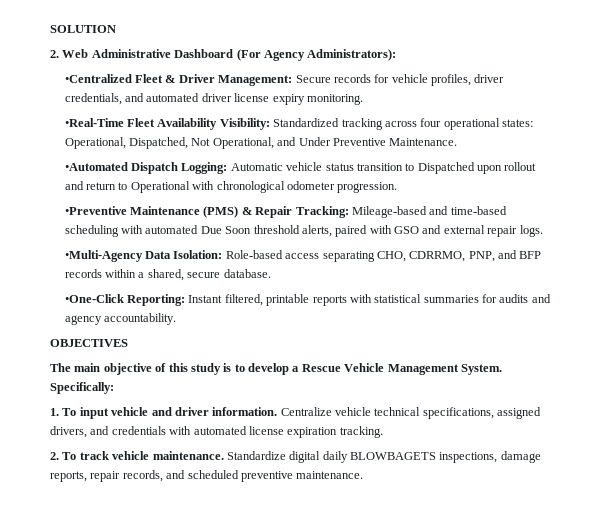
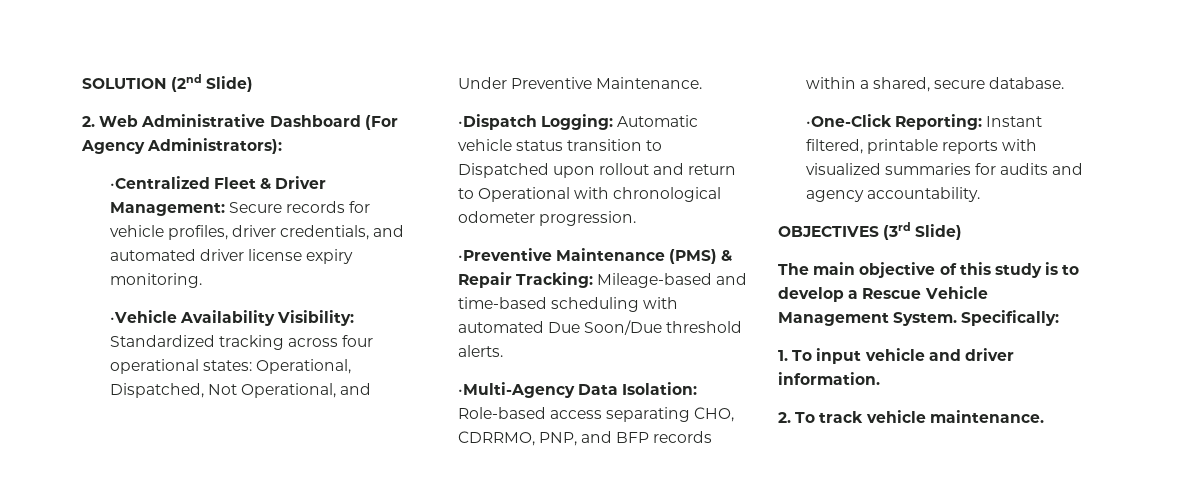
(116, 29) none -> [171,74,254,92] (2nd Slide)
[64,118,155,127] •Real-Time Fleet -> [109,310,177,323] •Vehicle
[64,162,178,174] •Automated Dispatch -> [457,114,537,130] •Dispatch
[225,225,543,237] Soon threshold alerts, paired with GSO and external repair logs. -> [583,320,743,335] [457,345,503,357] Soon/Due threshold alerts.
[374,294,422,303] statistical -> [805,163,881,175] visualized
(128, 343) none -> [883,222,963,240] (3rd Slide)
[280,407,542,419] [50,426,383,438] Centralize vehicle technical specifications, assigned drivers, and credentials with automated license expiration tracking. -> (880, 378) none
[226,451,541,463] [50,470,364,482] Standardize digital daily BLOWBAGETS inspections, damage reports, repair records, and scheduled preventive maintenance. -> (1044, 416) none

